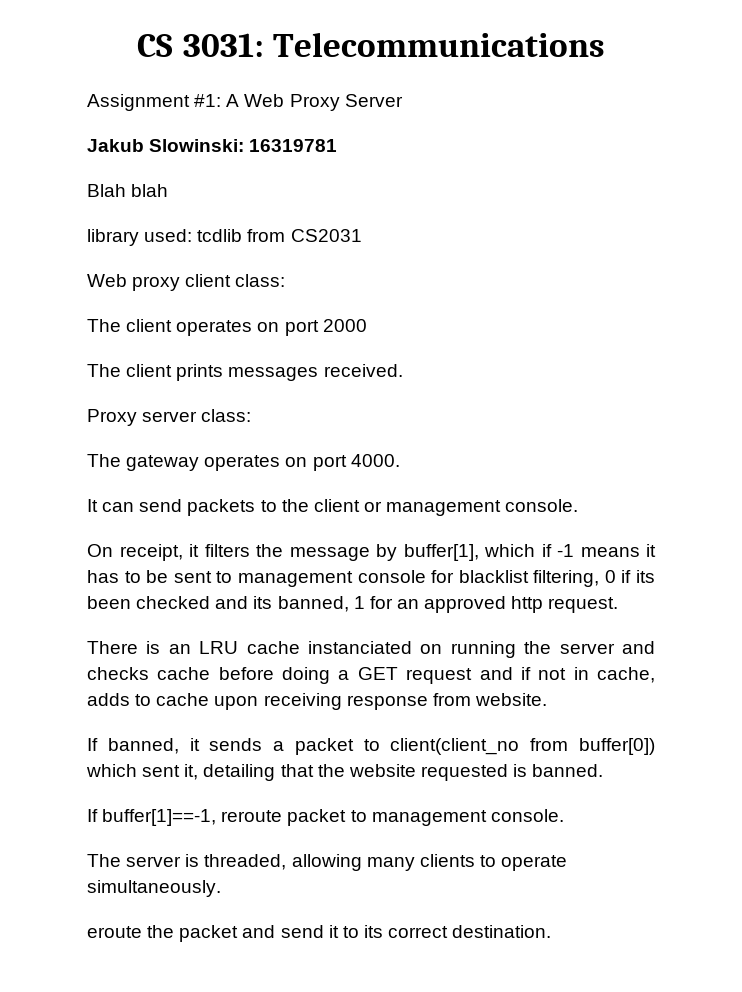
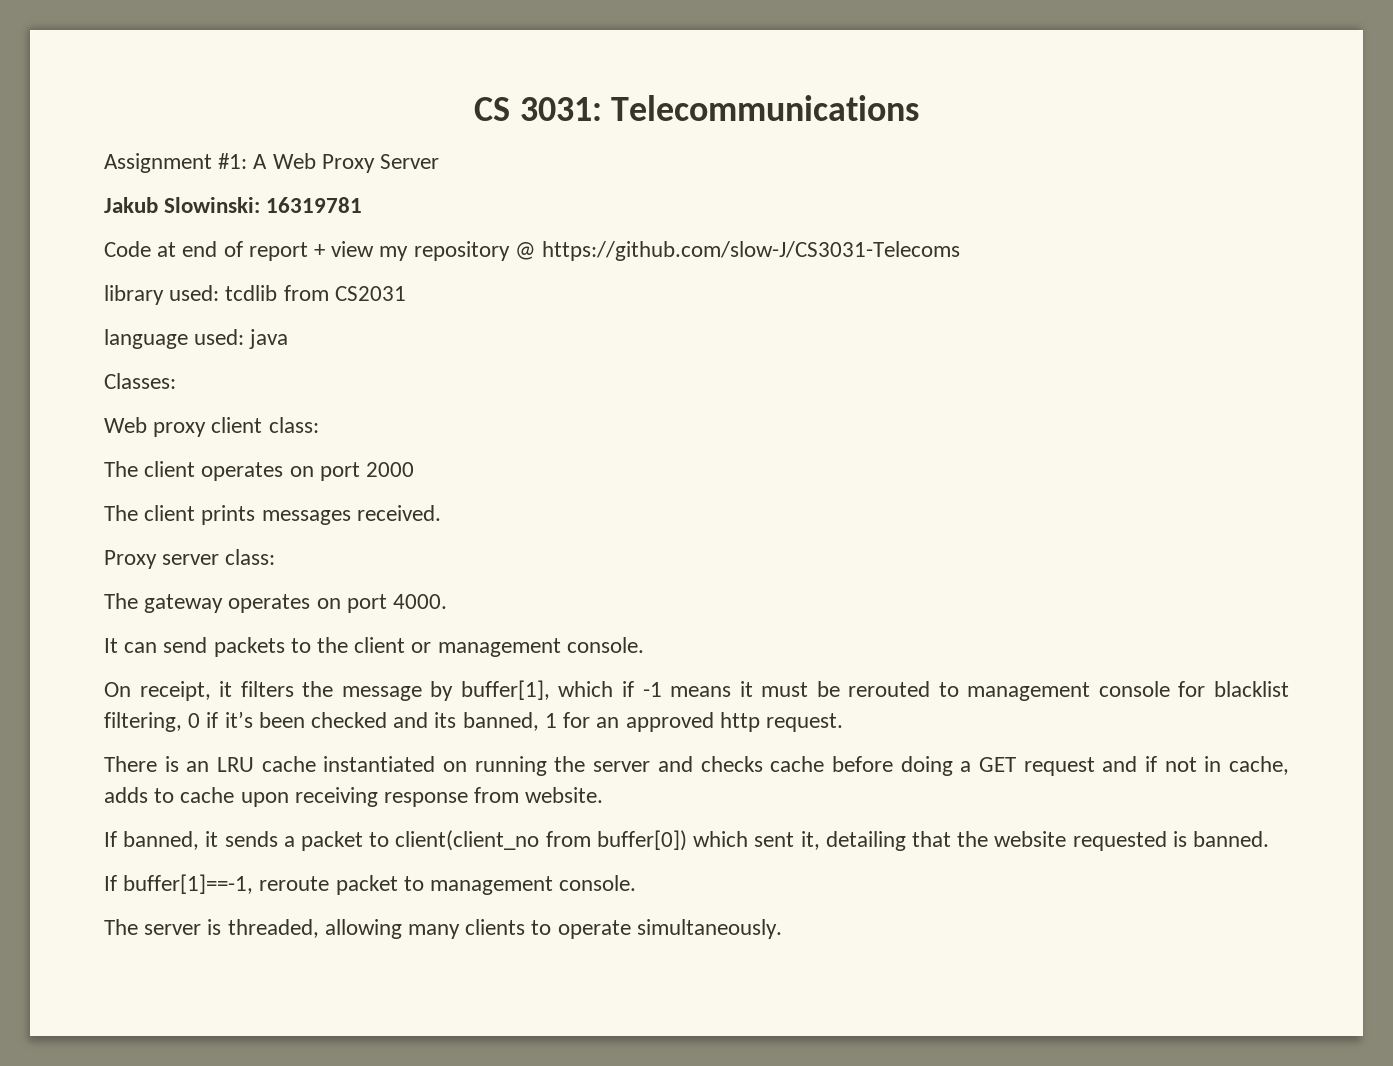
[87,184,169,197] Blah blah -> [104,241,961,261] Code at end of report + view my repository @ https://github.com/slow-J/CS3031-Telecoms
(362, 235) none -> [104,329,289,349] [104,373,176,389] // language used: java // Classes:
[87,570,212,583] has to be sent -> [761,681,931,697] must be rerouted
[636,570,656,583] its -> [224,711,253,728] it’s
[308,641,412,654] instanciated -> [323,756,436,772] instantiated
[87,925,552,942] // eroute the packet and send it to its correct destination. -> (782, 929) none

